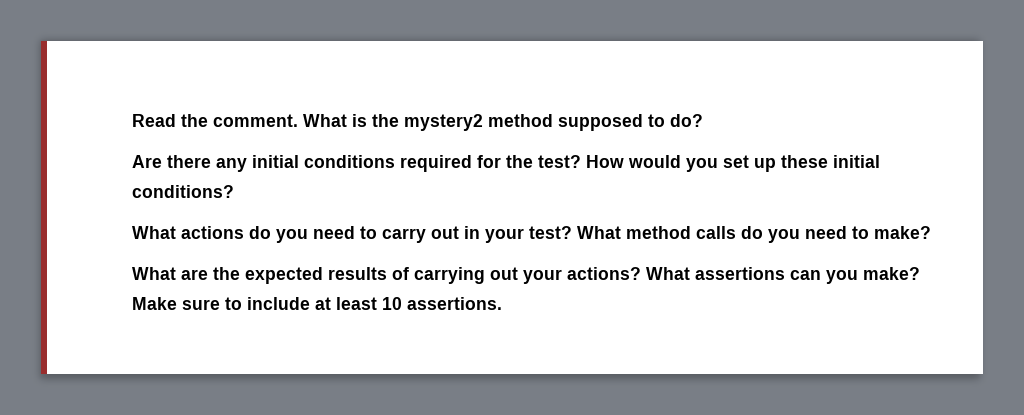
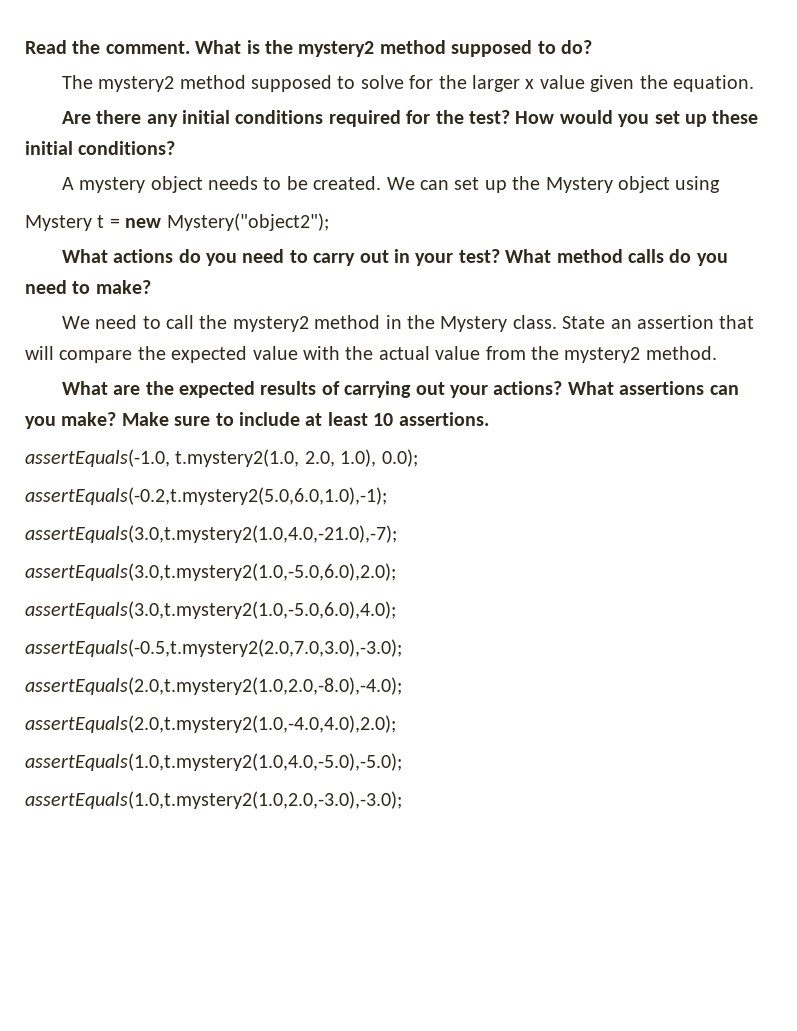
(703, 120) none -> [61,75,754,92] // The mystery2 method supposed to solve for the larger x value given the equation.
(234, 191) none -> [61,176,721,193] [25,213,329,231] // A mystery object needs to be created. We can set up the Mystery object using // Mystery t = new Mystery("object2");
(931, 232) none -> [61,315,755,332] [25,346,717,363] // We need to call the mystery2 method in the Mystery class. State an assertion that will compare the expected value with the actual value from the mystery2 method.
(502, 303) none -> [25,449,418,467] [25,487,387,505] [25,525,397,543] [25,563,396,581] [25,601,396,619] [25,639,402,657] [25,677,402,695] [25,715,396,733] [25,753,402,771] [25,791,402,809] // assertEquals(-1.0, t.mystery2(1.0, 2.0, 1.0), 0.0); // assertEquals(-0.2,t.mystery2(5.0,6.0,1.0),-1); // assertEquals(3.0,t.mystery2(1.0,4.0,-21.0),-7); // assertEquals(3.0,t.mystery2(1.0,-5.0,6.0),2.0); // assertEquals(3.0,t.mystery2(1.0,-5.0,6.0),4.0); // assertEquals(-0.5,t.mystery2(2.0,7.0,3.0),-3.0); // assertEquals(2.0,t.mystery2(1.0,2.0,-8.0),-4.0); // assertEquals(2.0,t.mystery2(1.0,-4.0,4.0),2.0); // assertEquals(1.0,t.mystery2(1.0,4.0,-5.0),-5.0); // assertEquals(1.0,t.mystery2(1.0,2.0,-3.0),-3.0);

